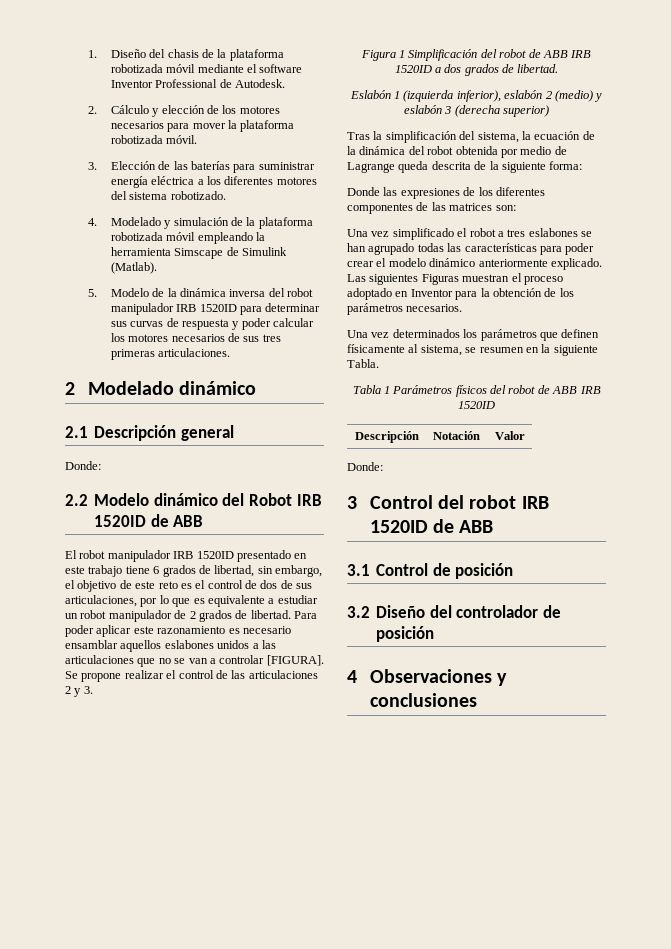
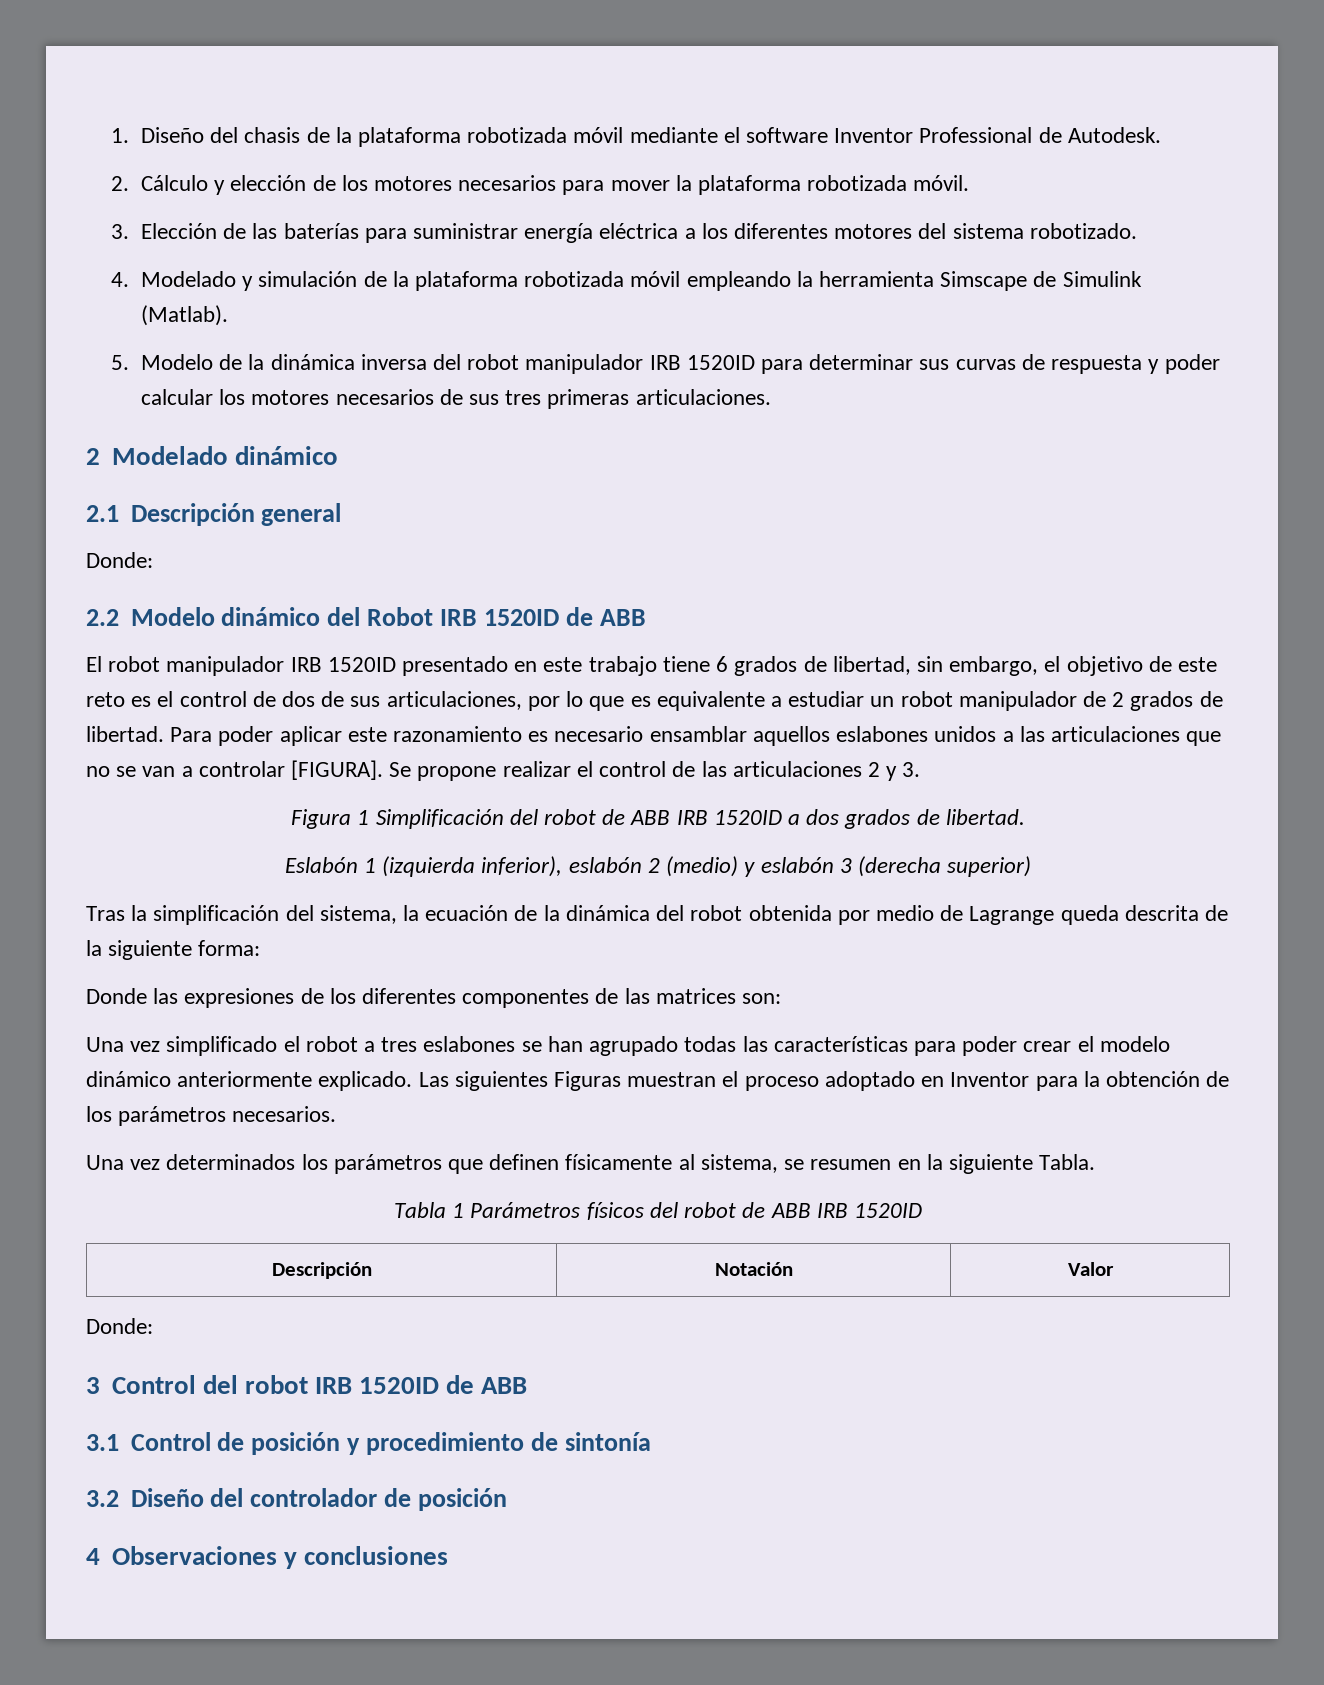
(514, 571) none -> [347,1432,651,1455] y procedimiento de sintonía

